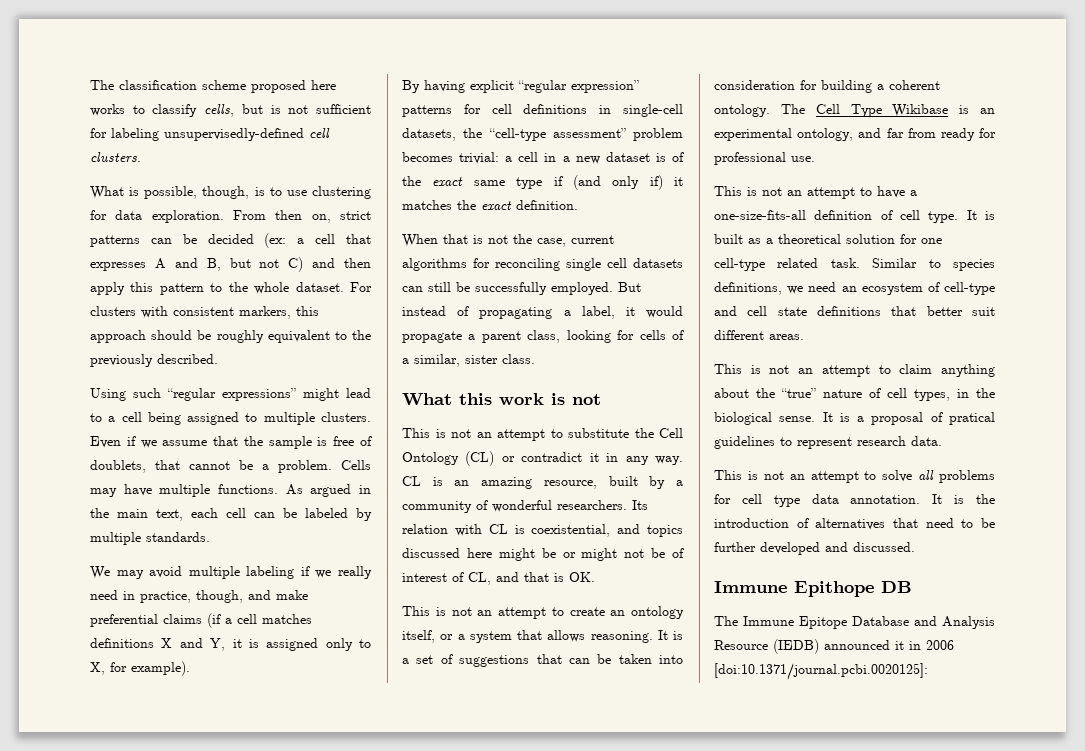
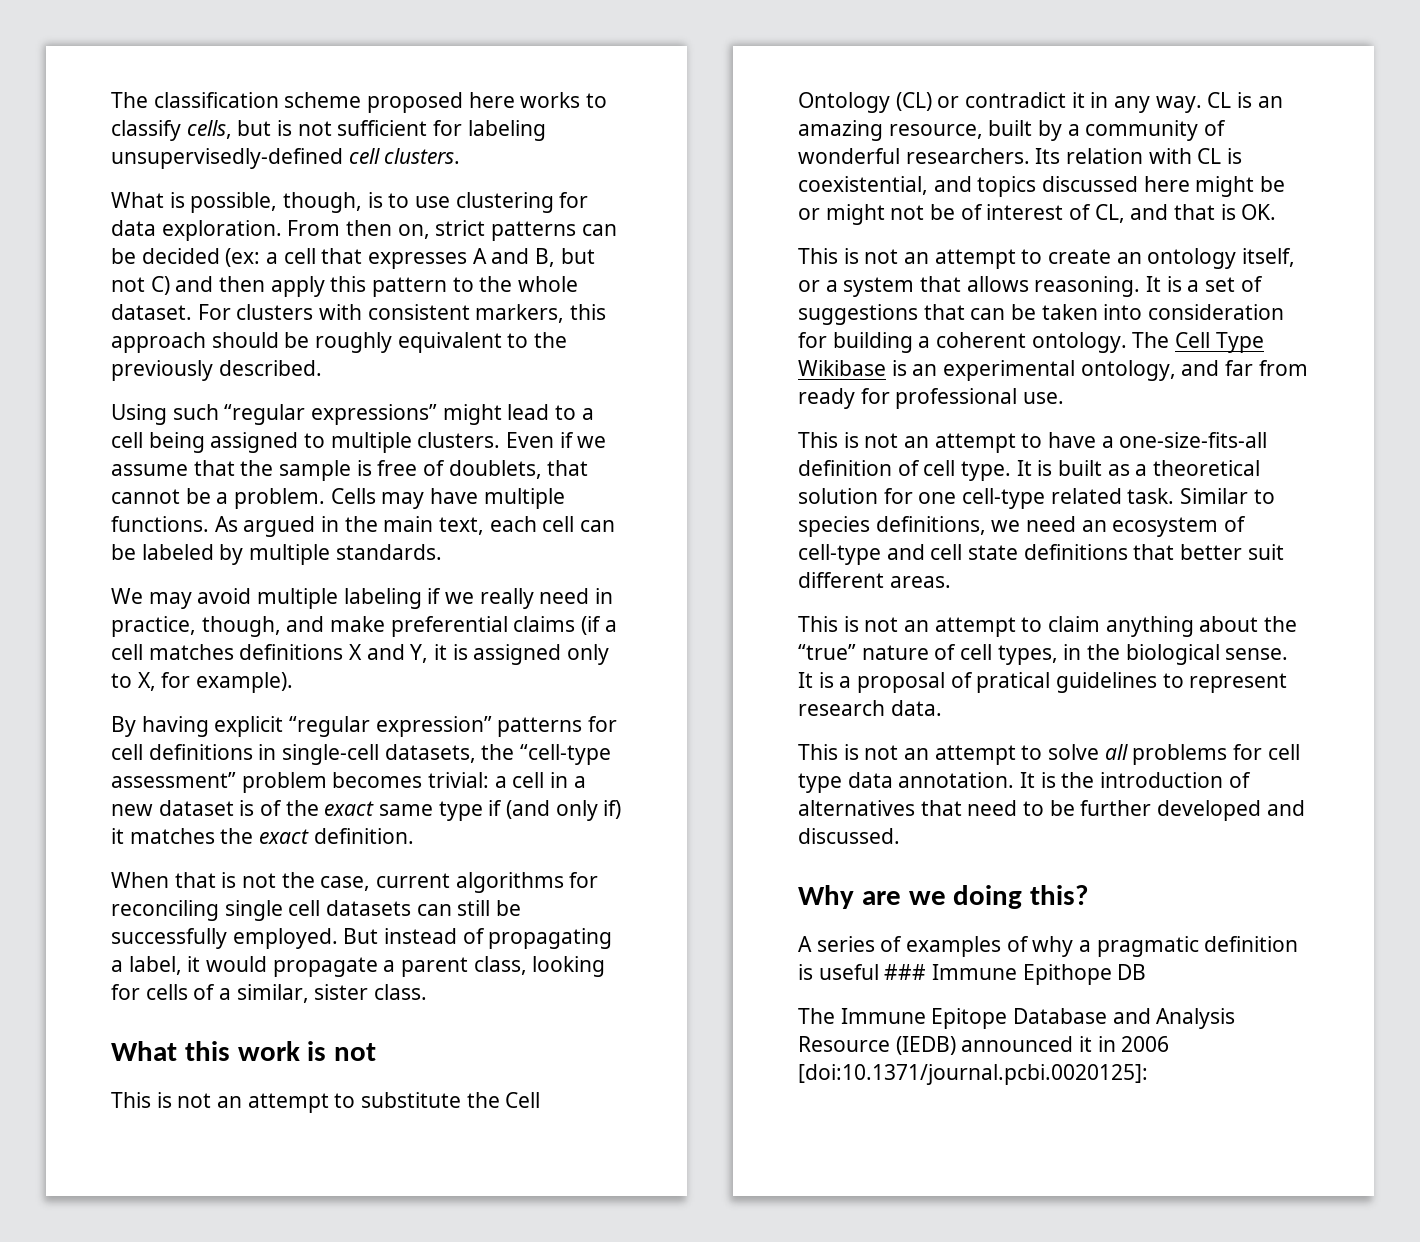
(915, 547) none -> [798,885,1089,909] [798,936,1299,957] [798,964,927,980] Why are we doing this? // A series of examples of why a pragmatic definition is useful ###

